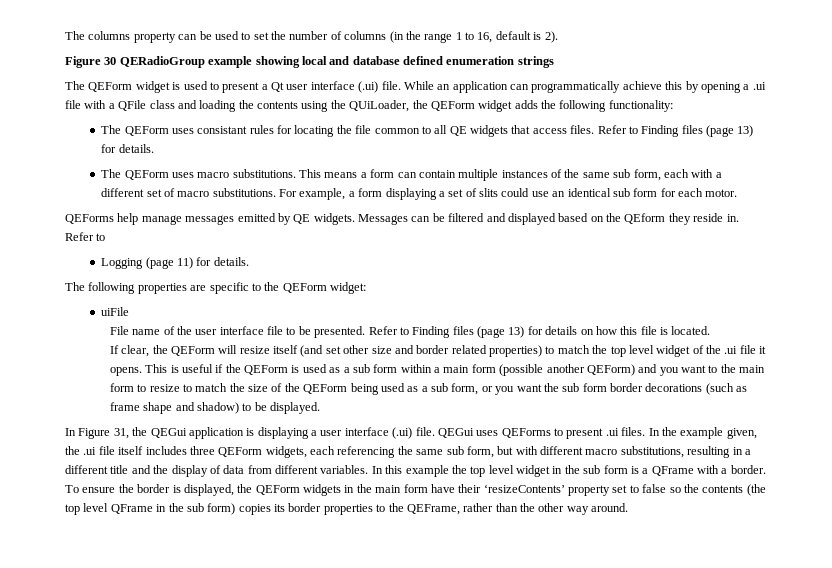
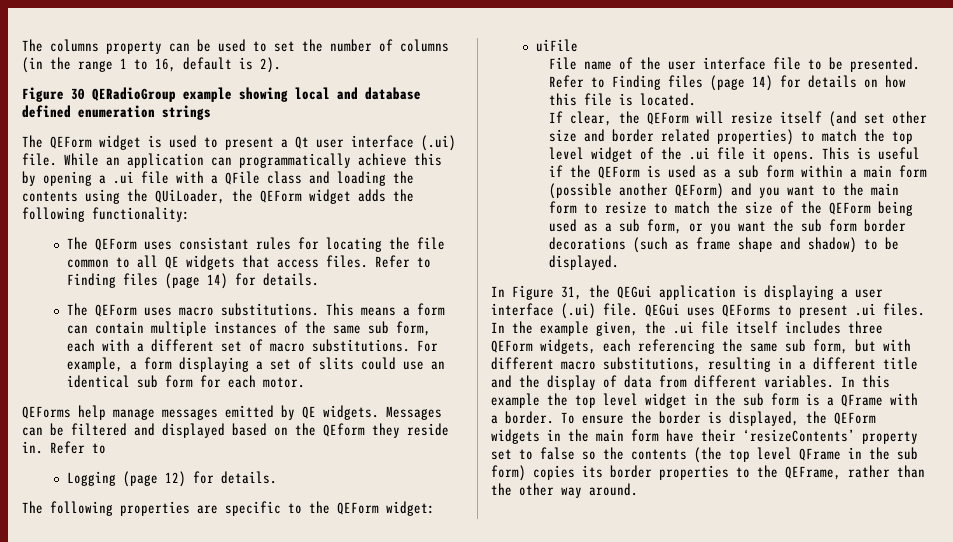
[737,125,754,137] 13) -> [206,273,228,289] 14)
[176,257,193,269] 11) -> [164,471,186,487] 12)
[508,326,525,338] 13) -> [751,75,773,91] 14)

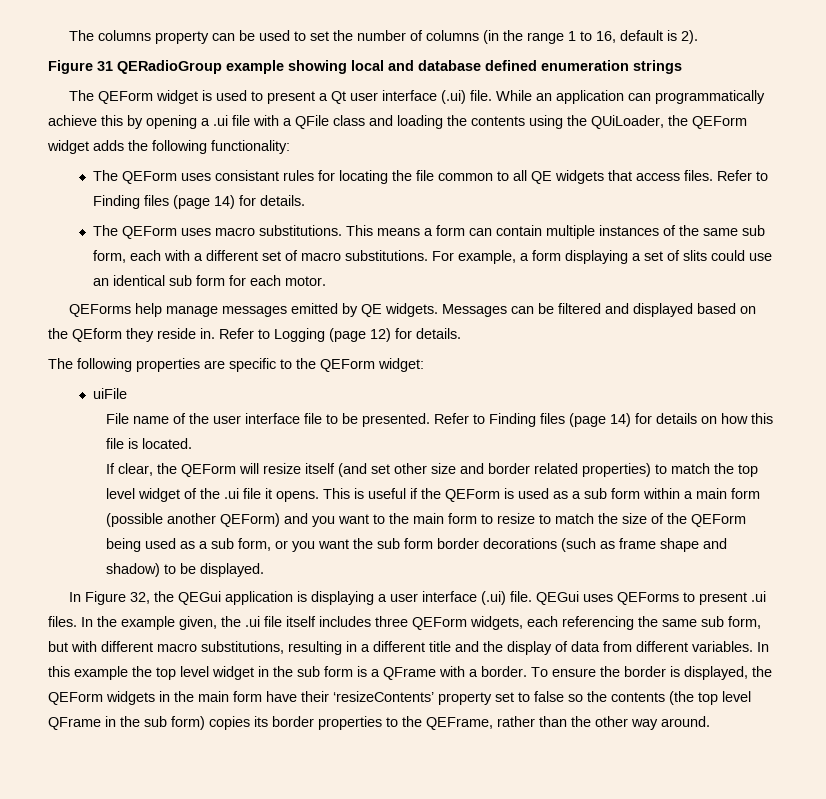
[71,88,85,100] 30 -> [97,61,113,71] 31
(106, 448) // -> (270, 334) none
[561,286,582,300] 31, -> [130,592,151,604] 32,

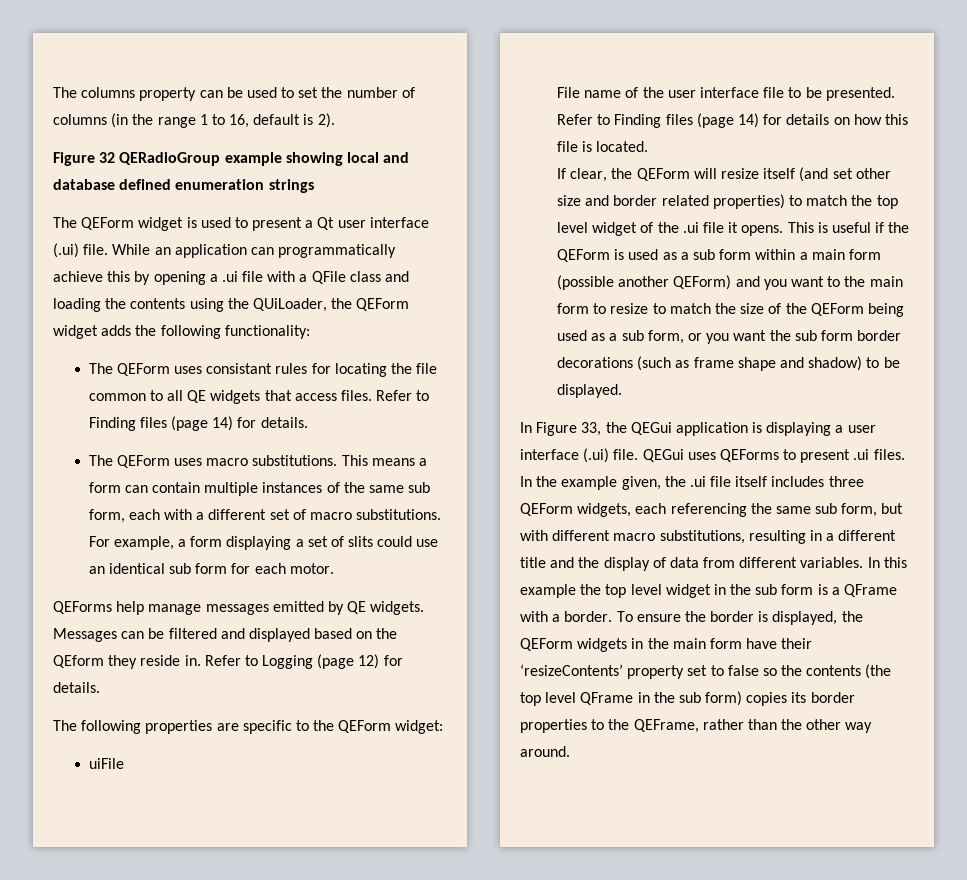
[97,61,113,71] 31 -> [99,152,116,163] 32
[130,592,151,604] 32, -> [581,422,602,436] 33,

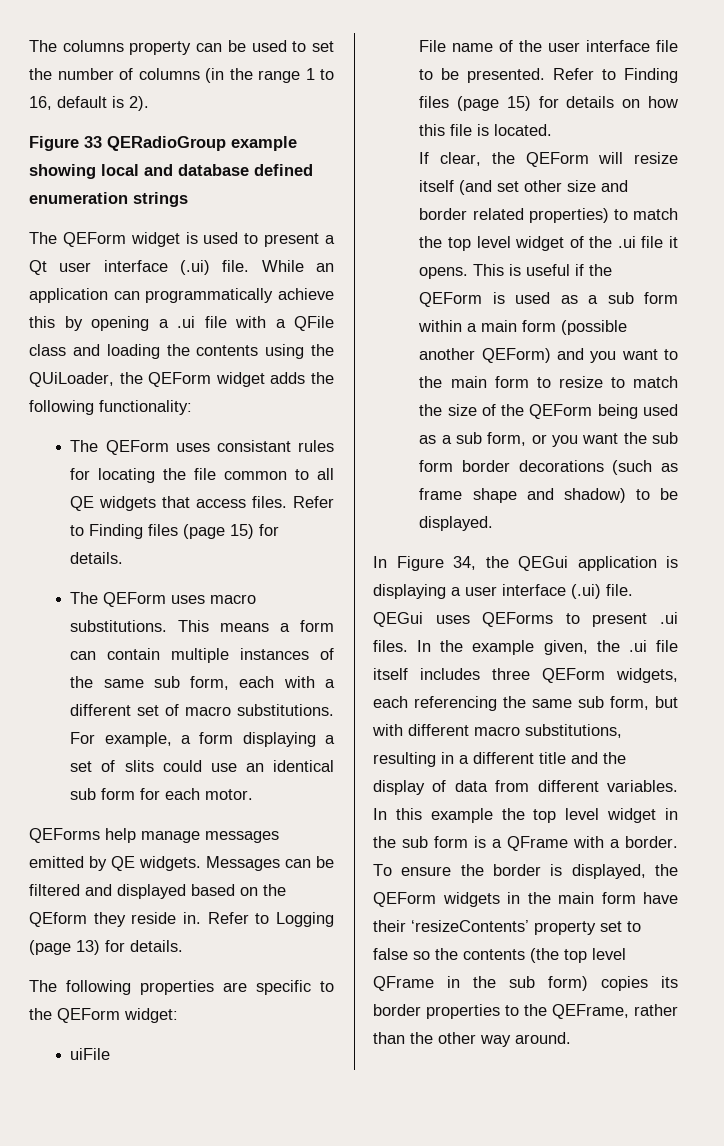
[99,152,116,163] 32 -> [84,136,102,148] 33
[212,416,234,431] 14) -> [230,524,255,539] 15)
[358,654,380,669] 12) -> [76,940,100,955] 13)
[737,113,759,128] 14) -> [506,96,531,111] 15)
[581,422,602,436] 33, -> [453,556,476,570] 34,

